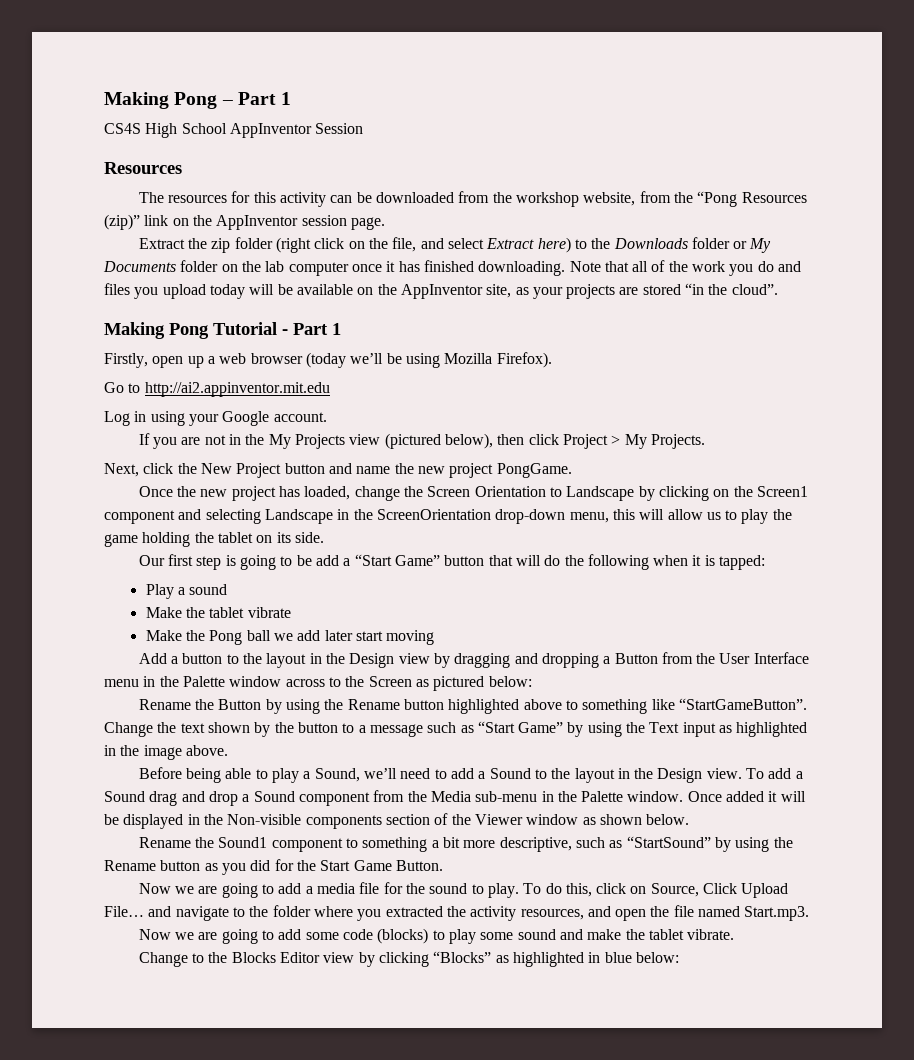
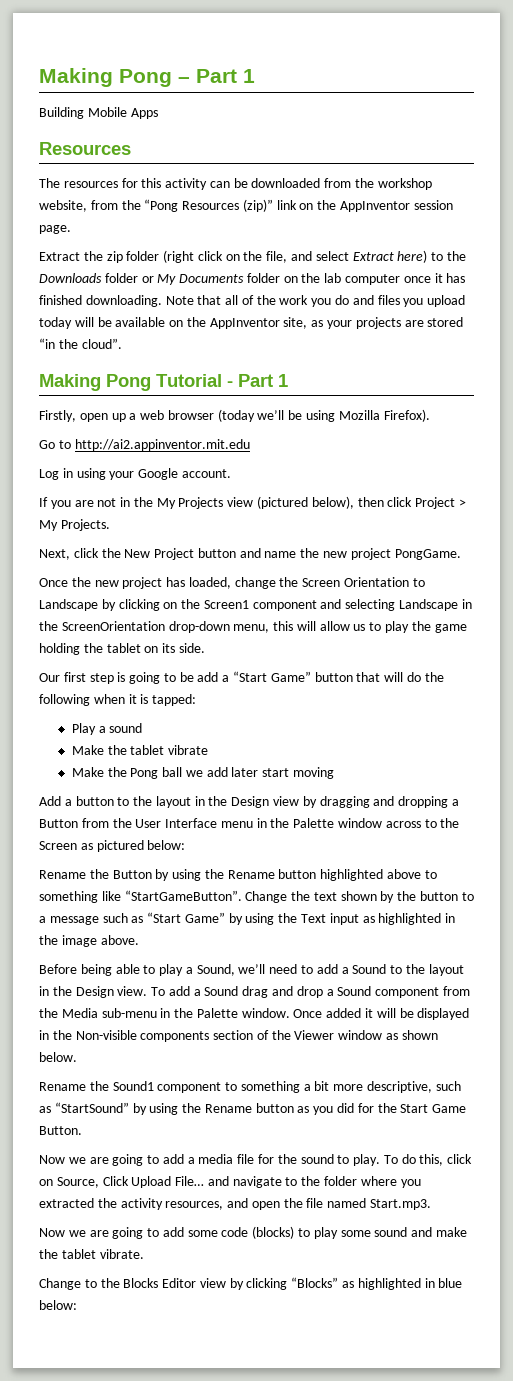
[104,123,364,138] CS4S High School AppInventor Session -> [39,107,158,119] Building Mobile Apps

